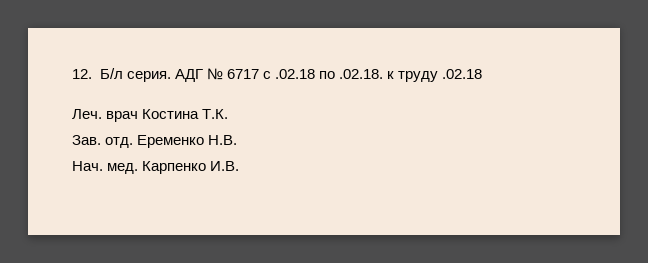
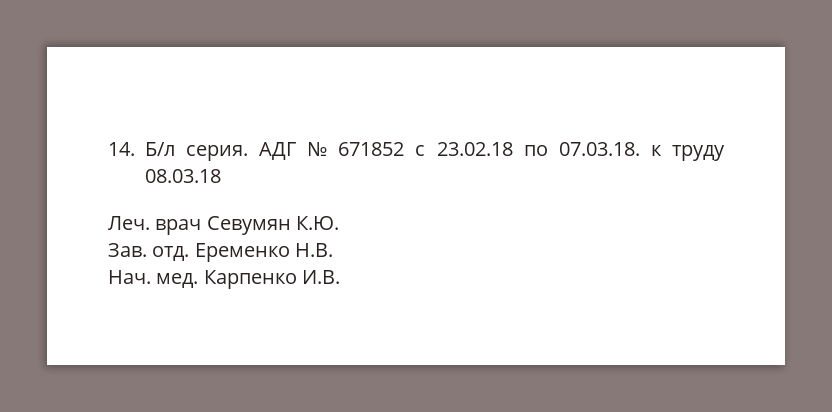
[72,69,92,79] 12. -> [108,142,135,156] 14.
[226,69,383,79] 6717 с .02.18 по .02.18. -> [338,142,640,156] 671852 с 23.02.18 по 07.03.18.
[442,69,483,79] .02.18 -> [144,169,221,183] 08.03.18
[142,109,229,119] Костина Т.К. -> [206,216,339,235] Севумян К.Ю.

